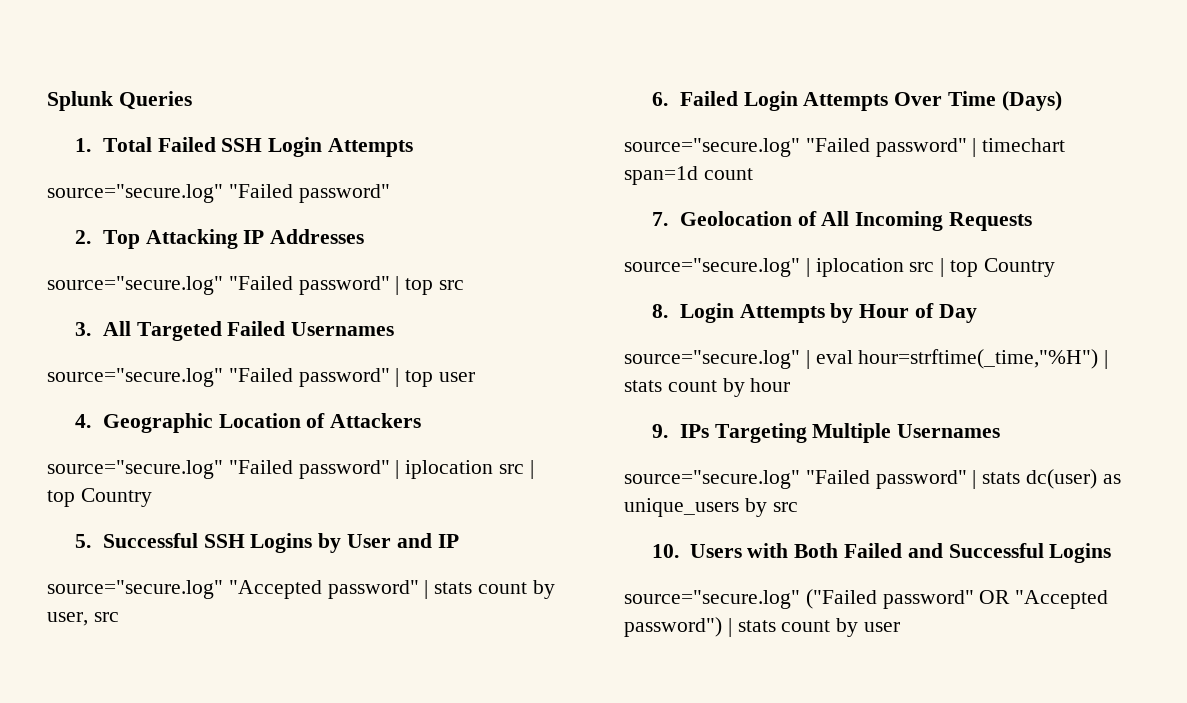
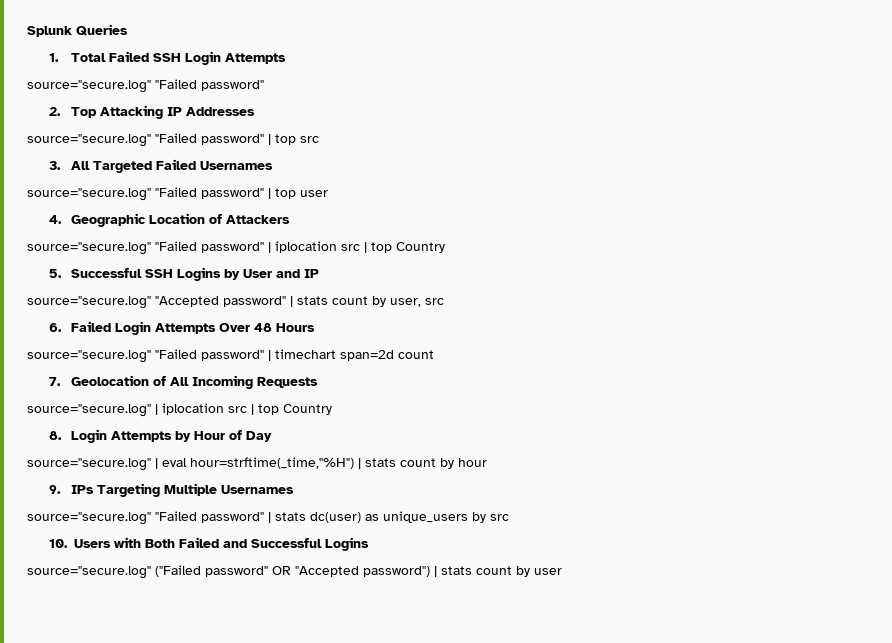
[947,91,1062,111] Time (Days) -> [254,323,316,332] 48 Hours
[624,166,698,185] span=1d -> [340,350,394,361] span=2d

